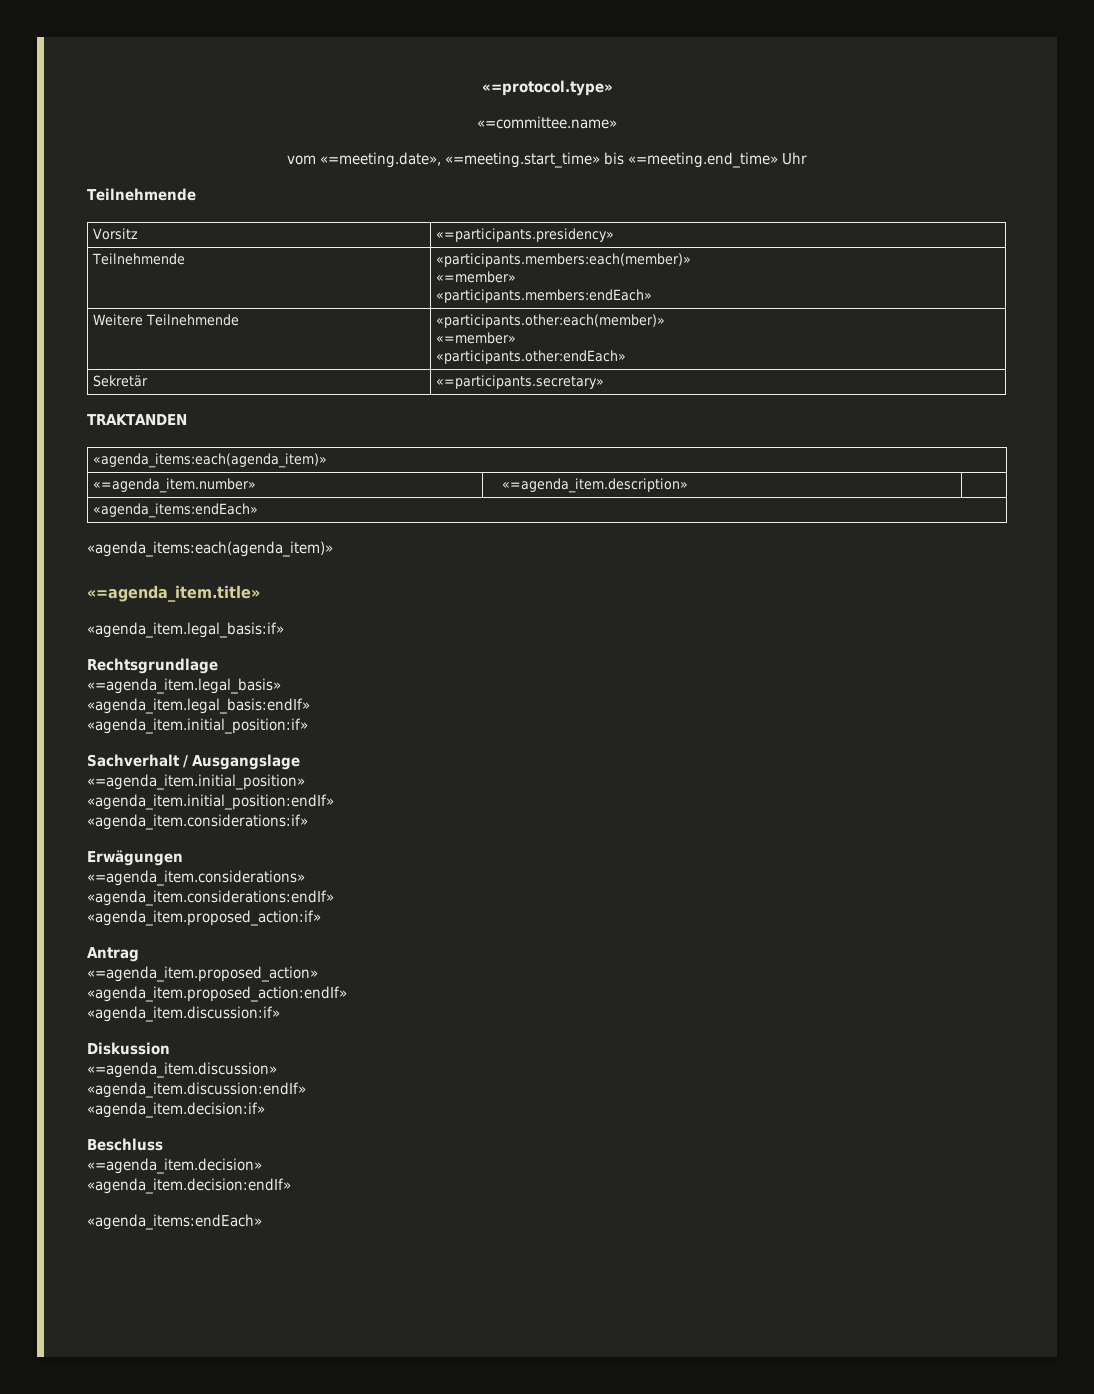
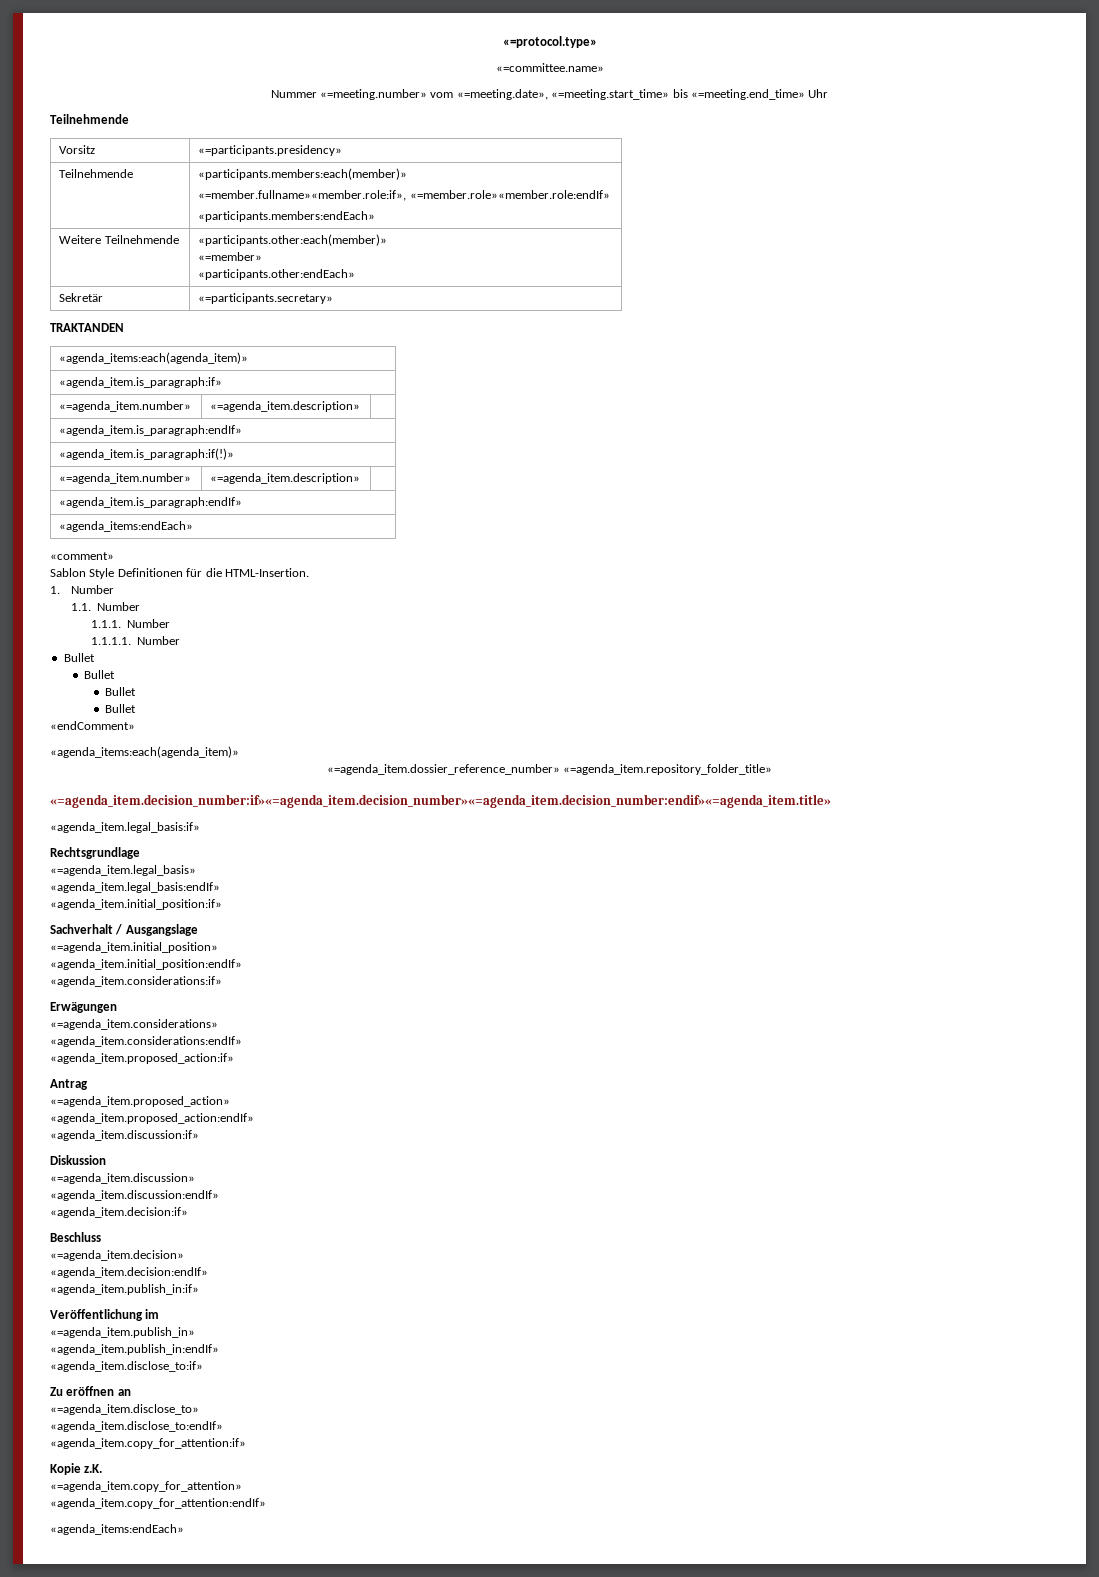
(617, 122) none -> [270,89,428,100] Nummer «=meeting.number»
[436,271,517,283] «=member» -> [198,190,610,201] «=member.fullname»«member.role:if», «=member.role»«member.role:endIf»
[93,478,257,493] [502,478,689,493] [93,503,259,518] [87,541,333,557] [87,585,260,602] // «=agenda_item.number» | «=agenda_item.description» | // «agenda_items:endEach» // «agenda_items:each(agenda_item)» // «=agenda_item.title» -> [59,377,223,388] [59,401,192,412] [210,401,361,412] [59,425,243,436] [59,448,235,460] [59,473,192,484] [210,473,361,484] [59,497,243,508] [59,521,194,532] [50,552,114,560] [50,568,309,579] [50,585,114,594] [70,602,140,611] [91,619,171,628] [91,636,181,645] [63,653,95,662] [84,670,116,679] [104,687,136,696] [104,704,136,713] [50,721,135,730] [50,746,239,758] [326,764,773,775] [50,794,831,808] // «agenda_item.is_paragraph:if» // «=agenda_item.number» | «=agenda_item.description» | // «agenda_item.is_paragraph:endIf» // «agenda_item.is_paragraph:if(!)» // «=agenda_item.number» | «=agenda_item.description» | // «agenda_item.is_paragraph:endIf» // «agenda_items:endEach» // «comment» // Sablon Style Definitionen für die HTML-Insertion. // 1. Number // 1.1. Number // 1.1.1. Number // 1.1.1.1. Number // Bullet // Bullet // Bullet // Bullet // «endComment» // «agenda_items:each(agenda_item)» // «=agenda_item.dossier_reference_number» «=agenda_item.repository_folder_title» // «=agenda_item.decision_number:if»«=agenda_item.decision_number»«=agenda_item.decision_number:endif»«=agenda_item.title»
(291, 1186) none -> [50,1284,199,1295] [50,1309,160,1321] [50,1327,195,1338] [50,1344,219,1355] [50,1361,203,1372] [50,1386,131,1396] [50,1404,199,1415] [50,1421,223,1432] [50,1438,246,1449] [50,1463,103,1475] [50,1481,242,1492] [50,1498,266,1509] // «agenda_item.publish_in:if» // Veröffentlichung im // «=agenda_item.publish_in» // «agenda_item.publish_in:endIf» // «agenda_item.disclose_to:if» // Zu eröffnen an // «=agenda_item.disclose_to» // «agenda_item.disclose_to:endIf» // «agenda_item.copy_for_attention:if» // Kopie z.K. // «=agenda_item.copy_for_attention» // «agenda_item.copy_for_attention:endIf»

